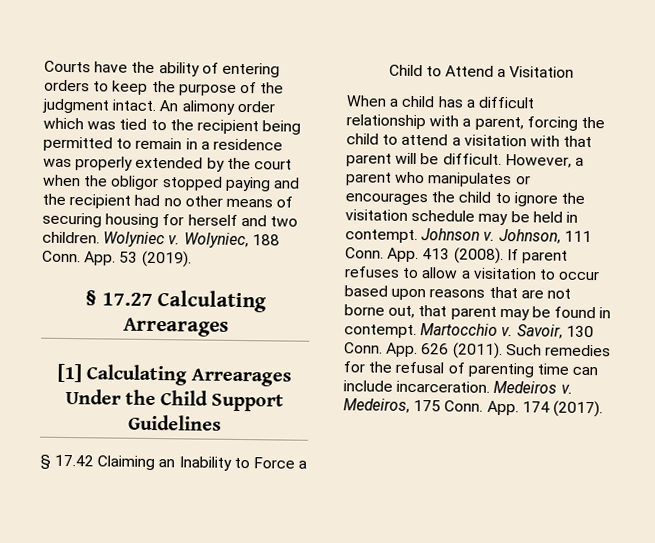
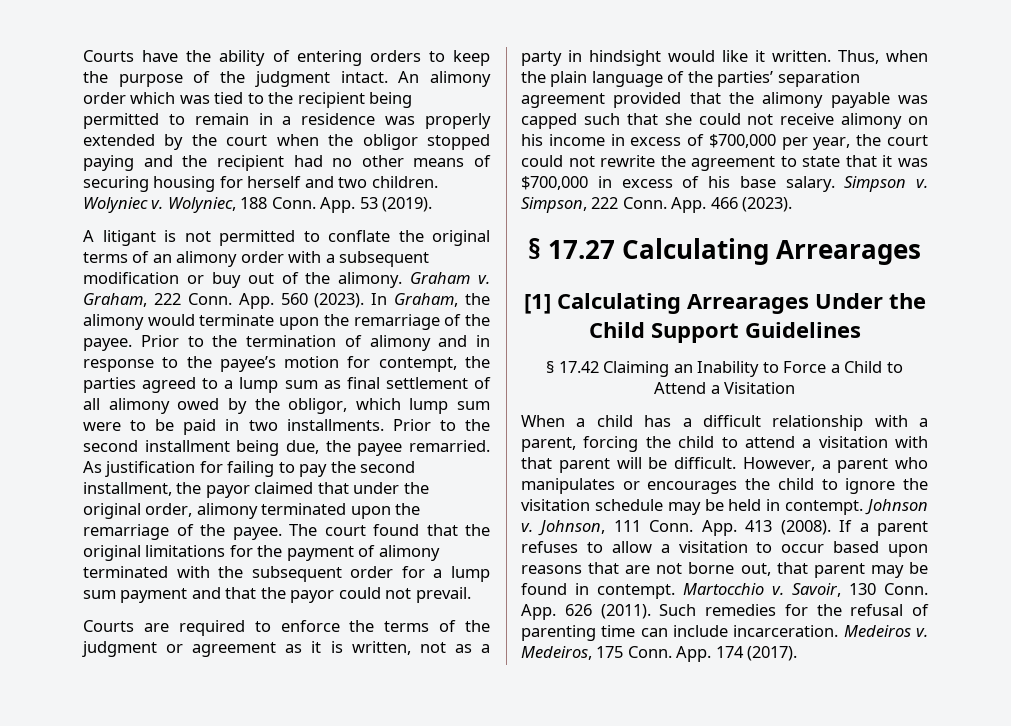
(192, 259) none -> [83,230,490,246] [83,251,430,267] [83,272,490,288] [83,293,490,309] [83,314,491,330] [83,335,490,351] [83,356,490,372] [83,377,491,393] [83,398,490,414] [83,419,490,435] [83,440,490,456] [83,461,416,477] [83,482,429,498] [83,503,421,519] [83,524,490,540] [83,545,440,561] [83,566,490,582] [83,587,471,603] [83,620,490,636] [82,641,490,657] [521,50,928,66] [521,71,860,87] [521,92,928,108] [521,113,928,129] [521,134,928,150] [521,155,928,171] [521,176,928,192] [521,197,793,213] // A litigant is not permitted to conflate the original terms of an alimony order with a subsequent modification or buy out of the alimony. Graham v. Graham, 222 Conn. App. 560 (2023). In Graham, the alimony would terminate upon the remarriage of the payee. Prior to the termination of alimony and in response to the payee’s motion for contempt, the parties agreed to a lump sum as final settlement of all alimony owed by the obligor, which lump sum were to be paid in two installments. Prior to the second installment being due, the payee remarried. As justification for failing to pay the second installment, the payor claimed that under the original order, alimony terminated upon the remarriage of the payee. The court found that the original limitations for the payment of alimony terminated with the subsequent order for a lump sum payment and that the payor could not prevail. // Courts are required to enforce the terms of the judgment or agreement as it is written, not as a party in hindsight would like it written. Thus, when the plain language of the parties’ separation agreement provided that the alimony payable was capped such that she could not receive alimony on his income in excess of $700,000 per year, the court could not rewrite the agreement to state that it was $700,000 in excess of his base salary. Simpson v. Simpson, 222 Conn. App. 466 (2023).
(519, 255) none -> [859,523,869,532] a

